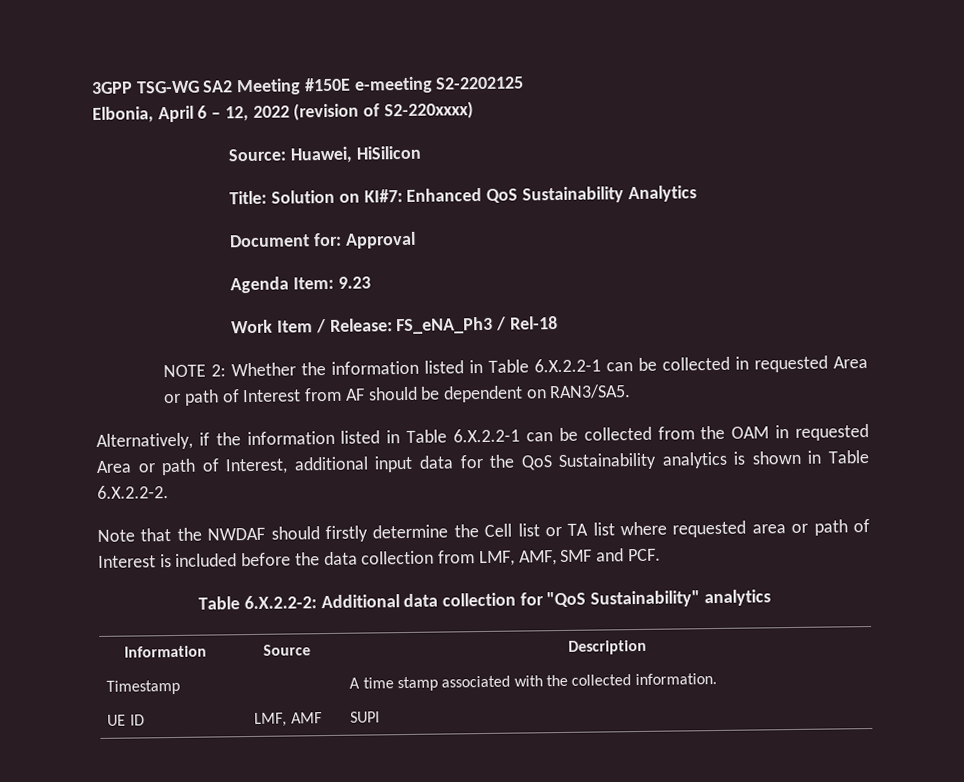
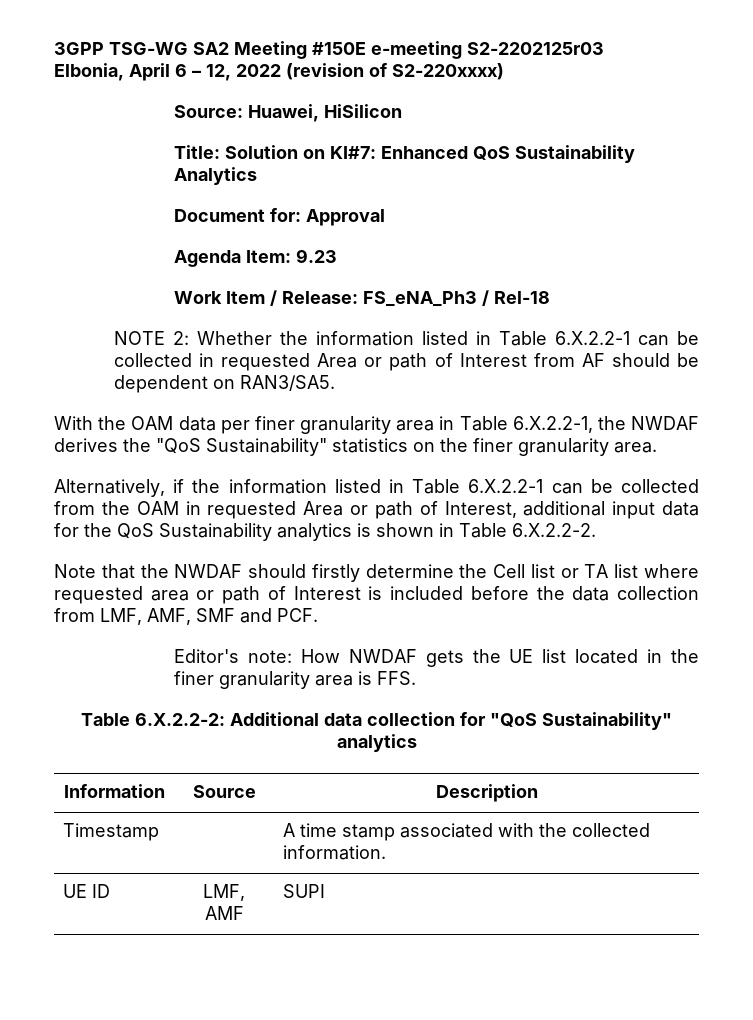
[435,76,525,90] S2-2202125 -> [467,42,604,55] S2-2202125r03
(632, 392) none -> [54,416,699,434] [54,438,657,456] // With the OAM data per finer granularity area in Table 6.X.2.2-1, the NWDAF derives the "QoS Sustainability" statistics on the finer granularity area.
(661, 555) none -> [174,649,699,667] [174,671,417,689] // Editor's note: How NWDAF gets the UE list located in the finer granularity area is FFS.

